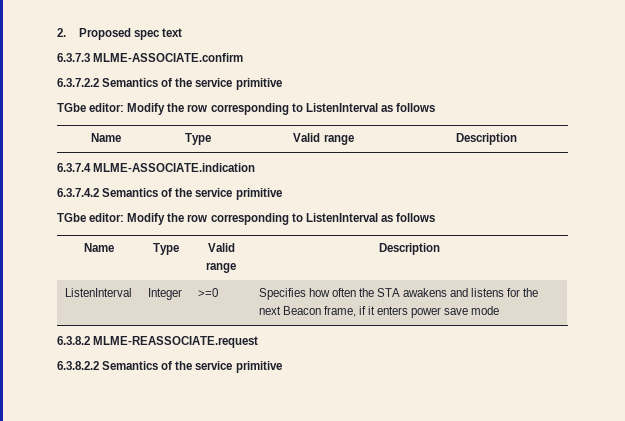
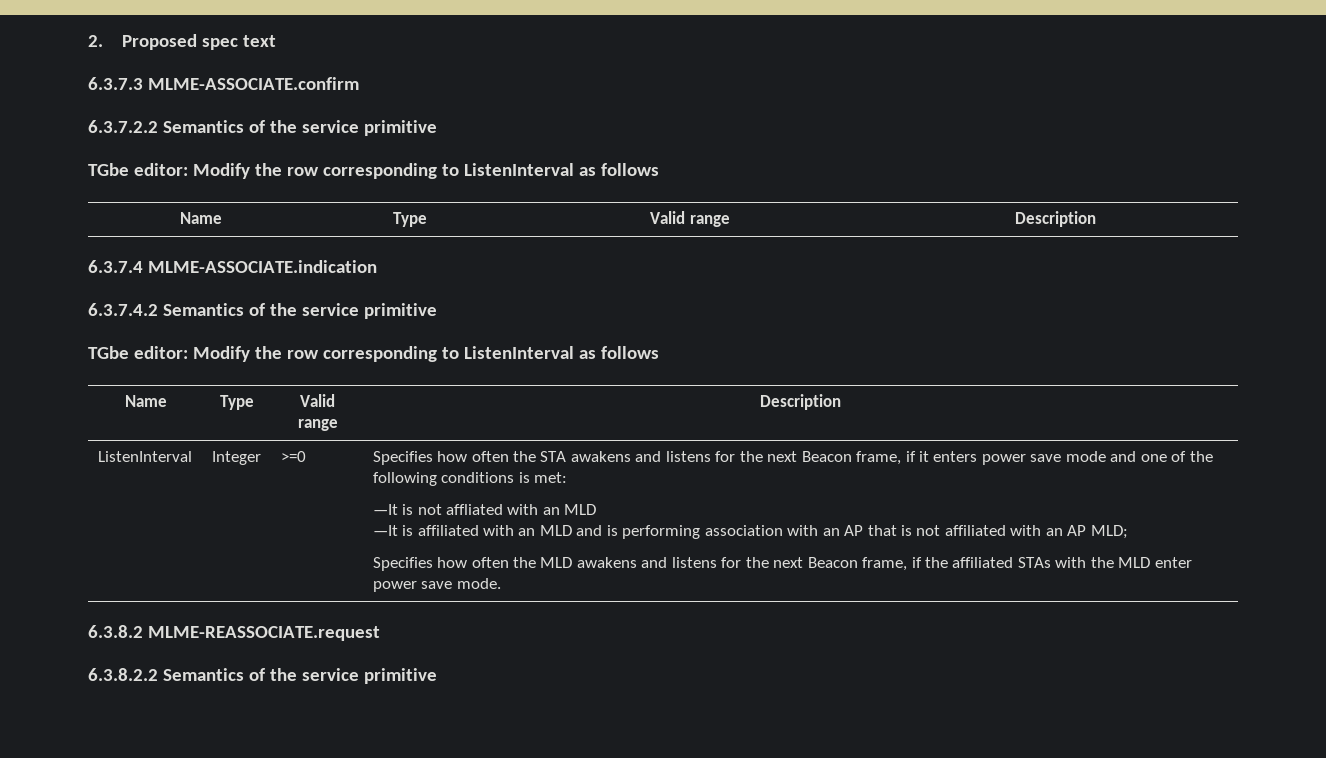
(500, 310) none -> [1110,451,1213,462] [372,472,567,486] [372,504,597,515] [372,525,1128,539] [372,557,1192,571] [372,578,501,592] and one of the following conditions is met: // —It is not affliated with an MLD // —It is affiliated with an MLD and is performing association with an AP that is not affiliated with an AP MLD; // Specifies how often the MLD awakens and listens for the next Beacon frame, if the affiliated STAs with the MLD enter power save mode.

